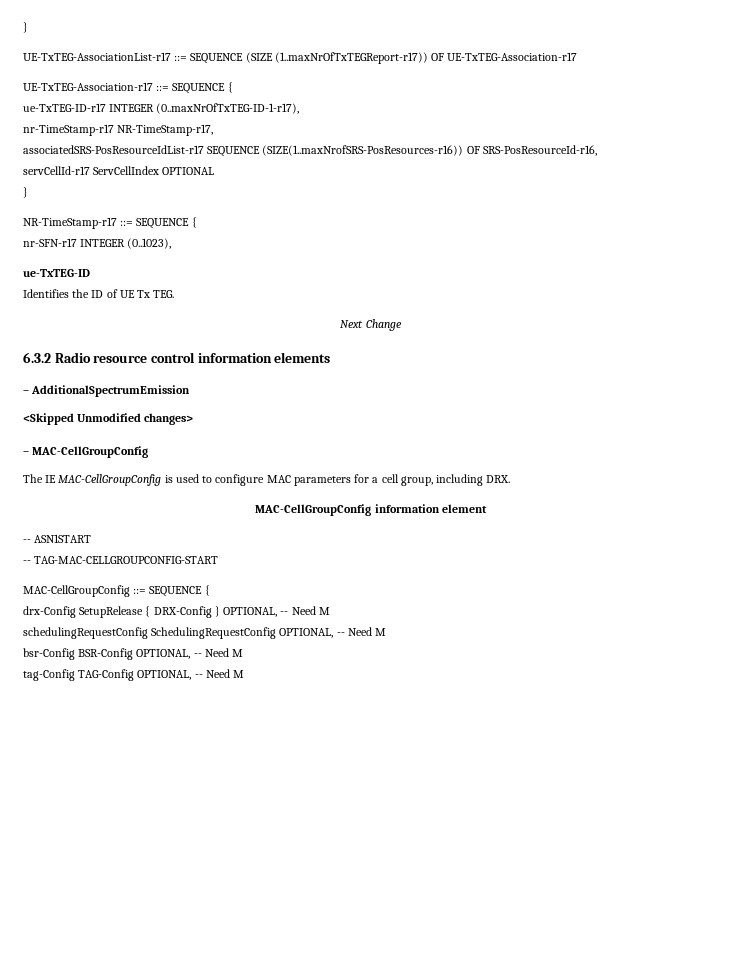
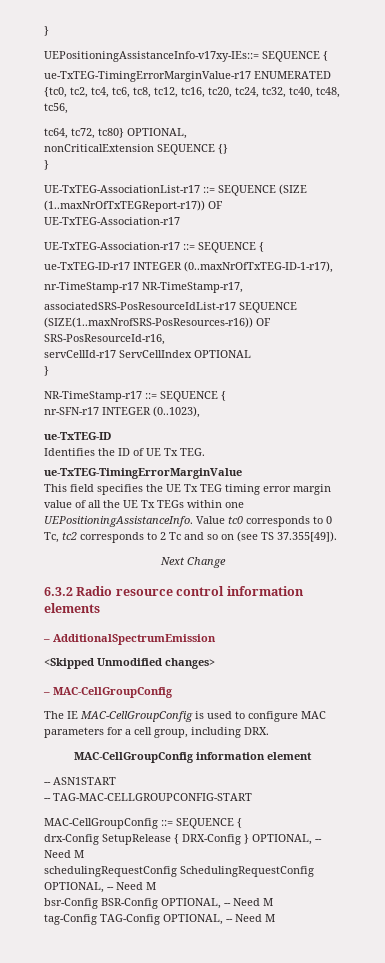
[23,22,28,33] } -> [44,26,49,36] [44,51,328,62] [44,71,331,82] [44,87,340,98] [44,103,68,114] [44,128,187,139] [44,144,228,155] [44,160,49,170] } // UEPositioningAssistanceInfo-v17xy-IEs::= SEQUENCE { // ue-TxTEG-TimingErrorMarginValue-r17 ENUMERATED {tc0, tc2, tc4, tc6, tc8, tc12, tc16, tc20, tc24, tc32, tc40, tc48, tc56, // tc64, tc72, tc80} OPTIONAL, // nonCriticalExtension SEQUENCE {} // }
(175, 294) none -> [44,468,242,479] [44,484,331,495] [44,500,244,508] [44,516,332,527] [44,531,337,543] // ue-TxTEG-TimingErrorMarginValue // This field specifies the UE Tx TEG timing error margin value of all the UE Tx TEGs within one UEPositioningAssistanceInfo. Value tc0 corresponds to 0 Tc, tc2 corresponds to 2 Tc and so on (see TS 37.355[49]).

